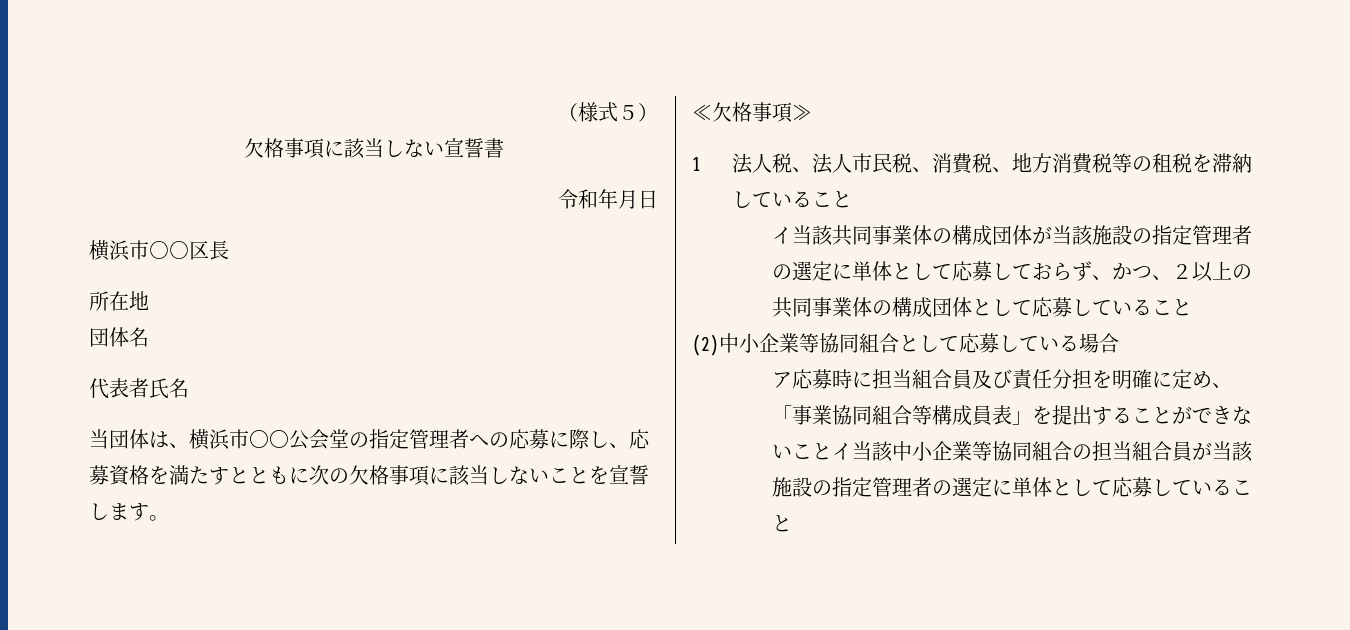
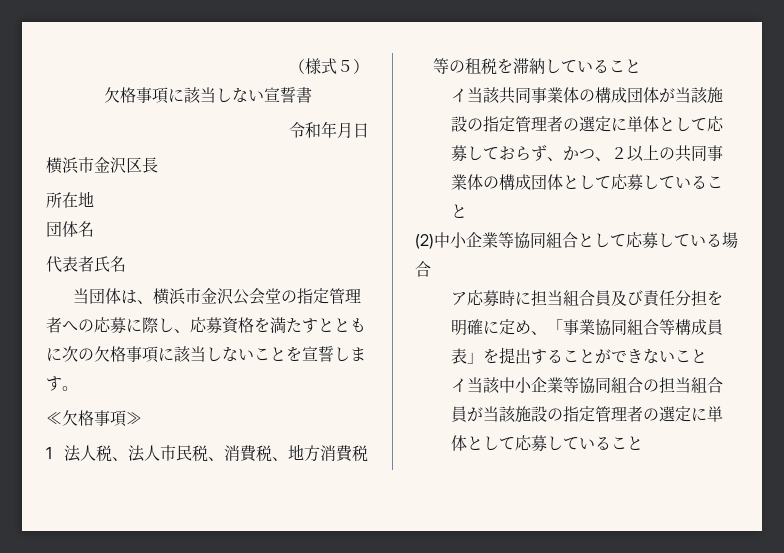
[149,241,189,259] ○○ -> [94,157,126,173] 金沢
[249,430,289,448] 〇〇 -> [200,288,233,304] 金沢
(832, 451) none -> (707, 356) //

